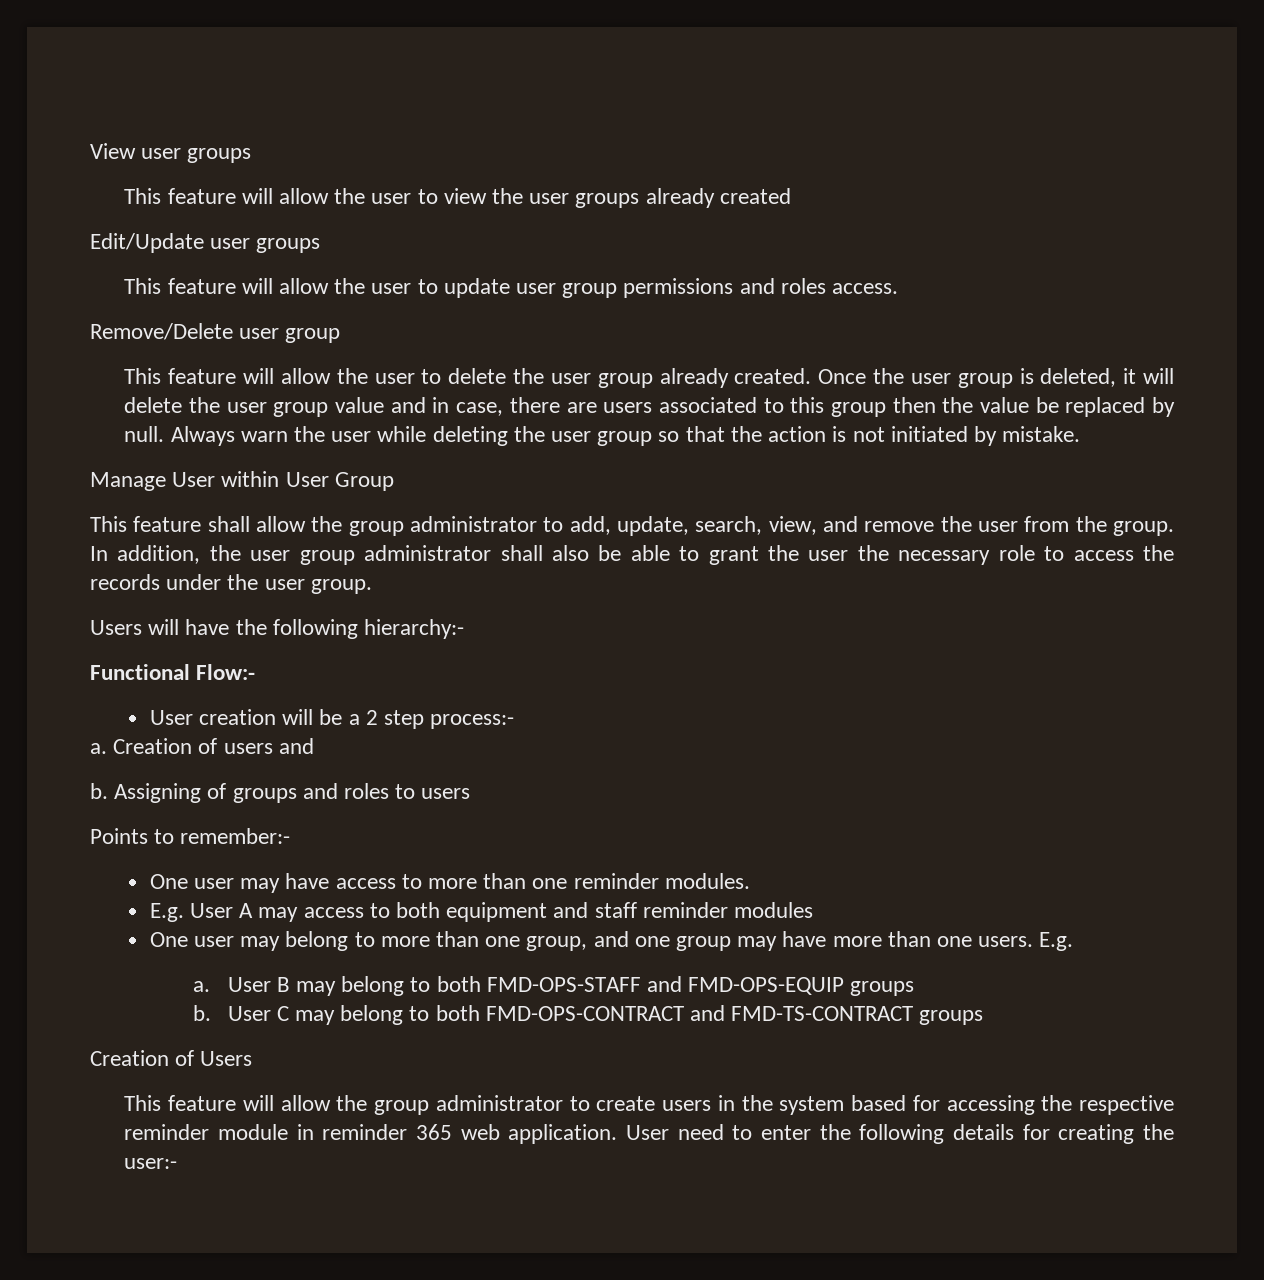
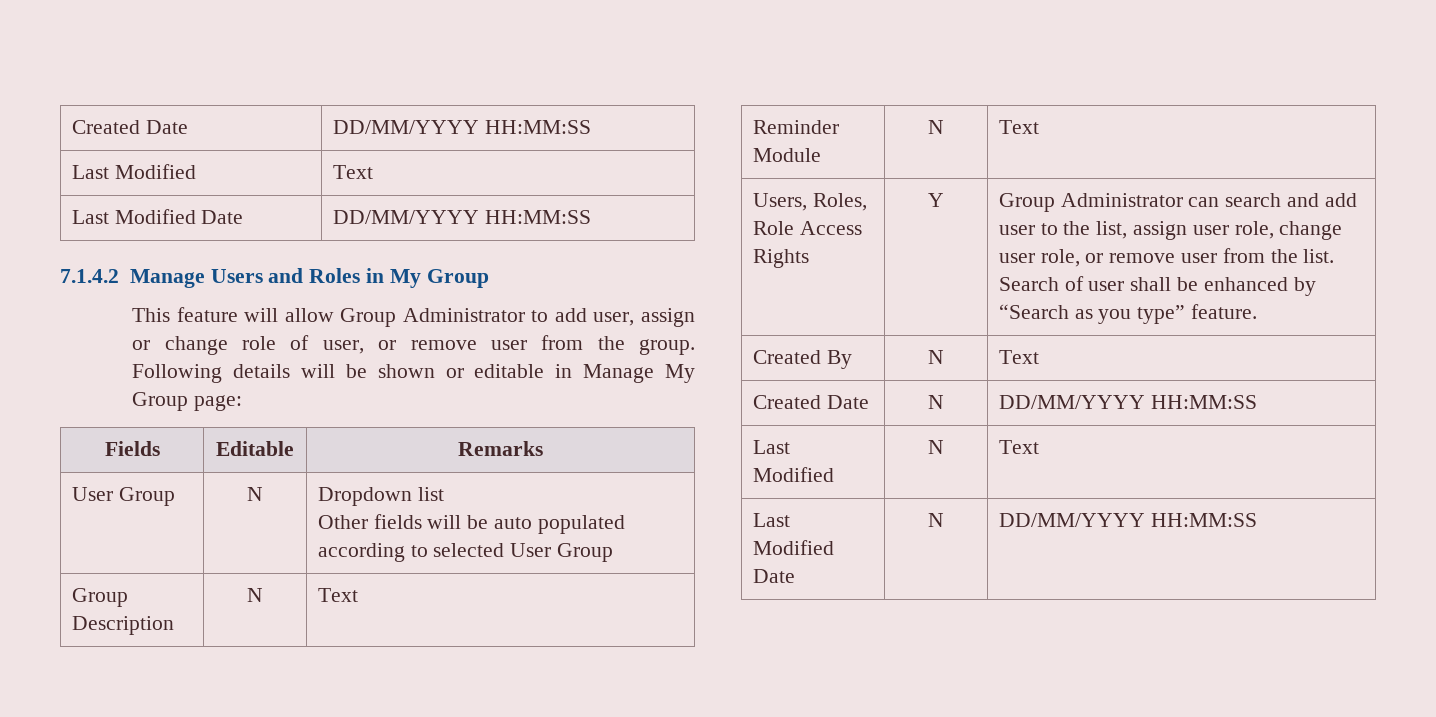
[90,143,252,163] [124,188,791,208] [90,233,321,253] [124,278,899,298] [90,323,341,343] [124,368,1174,388] [124,397,1175,417] [124,426,1081,446] [90,471,394,491] [90,516,1175,536] [90,545,1175,565] [90,574,372,594] [90,619,465,639] [90,664,256,680] [149,709,515,729] [90,738,314,754] [90,783,471,803] [90,828,291,844] [149,873,750,893] [149,902,814,922] [149,931,1074,951] [193,976,915,996] [193,1005,984,1025] [90,1050,253,1066] [124,1095,1174,1115] [124,1124,1174,1144] [124,1158,178,1169] View user groups // This feature will allow the user to view the user groups already created // Edit/Update user groups // This feature will allow the user to update user group permissions and roles access. // Remove/Delete user group // This feature will allow the user to delete the user group already created. Once the user group is deleted, it will delete the user group value and in case, there are users associated to this group then the value be replaced by null. Always warn the user while deleting the user group so that the action is not initiated by mistake. // Manage User within User Group // This feature shall allow the group administrator to add, update, search, view, and remove the user from the group. In addition, the user group administrator shall also be able to grant the user the necessary role to access the records under the user group. // Users will have the following hierarchy:- // Functional Flow:- // User creation will be a 2 step process:- // a. Creation of users and // b. Assigning of groups and roles to users // Points to remember:- // One user may have access to more than one reminder modules. // E.g. User A may access to both equipment and staff reminder modules // One user may belong to more than one group, and one group may have more than one users. E.g. // a. User B may belong to both FMD-OPS-STAFF and FMD-OPS-EQUIP groups // b. User C may belong to both FMD-OPS-CONTRACT and FMD-TS-CONTRACT groups // Creation of Users // This feature will allow the group administrator to create users in the system based for accessing the respective reminder module in reminder 365 web application. User need to enter the following details for creating the user:- -> [71,120,188,134] [332,120,591,134] [71,164,196,179] [332,165,373,179] [71,209,244,224] [332,210,591,224] [60,268,489,288] [132,307,695,327] [132,335,696,355] [132,364,696,383] [132,392,243,411] [104,441,160,456] [216,441,294,456] [458,441,543,456] [71,487,175,506] [247,487,263,501] [317,487,444,506] [317,514,625,534] [317,543,614,562] [71,588,128,607] [71,616,174,635] [247,588,263,602] [317,588,358,602] [752,120,839,134] [752,148,821,162] [928,120,944,134] [998,120,1039,134] [752,193,867,211] [752,221,862,235] [752,249,809,268] [928,193,944,207] [998,193,1357,212] [998,221,1343,240] [998,248,1335,267] [998,276,1316,296] [998,304,1258,324] [752,350,852,369] [928,350,944,364] [998,350,1039,364] [752,395,869,409] [928,395,944,409] [998,395,1257,409] [752,440,790,454] [752,467,834,482] [928,440,944,454] [998,440,1039,454] [752,513,790,527] [752,540,834,555] [752,569,795,583] [928,513,944,527] [998,513,1257,527] Created Date | DD/MM/YYYY HH:MM:SS // Last Modified | Text // Last Modified Date | DD/MM/YYYY HH:MM:SS // 7.1.4.2 Manage Users and Roles in My Group // This feature will allow Group Administrator to add user, assign or change role of user, or remove user from the group. Following details will be shown or editable in Manage My Group page: // Fields | Editable | Remarks // User Group | N | Dropdown list // Other fields will be auto populated according to selected User Group // Group Description | N | Text // Reminder Module | N | Text // Users, Roles, Role Access Rights | Y | Group Administrator can search and add user to the list, assign user role, change user role, or remove user from the list. Search of user shall be enhanced by “Search as you type” feature. // Created By | N | Text // Created Date | N | DD/MM/YYYY HH:MM:SS // Last Modified | N | Text // Last Modified Date | N | DD/MM/YYYY HH:MM:SS

